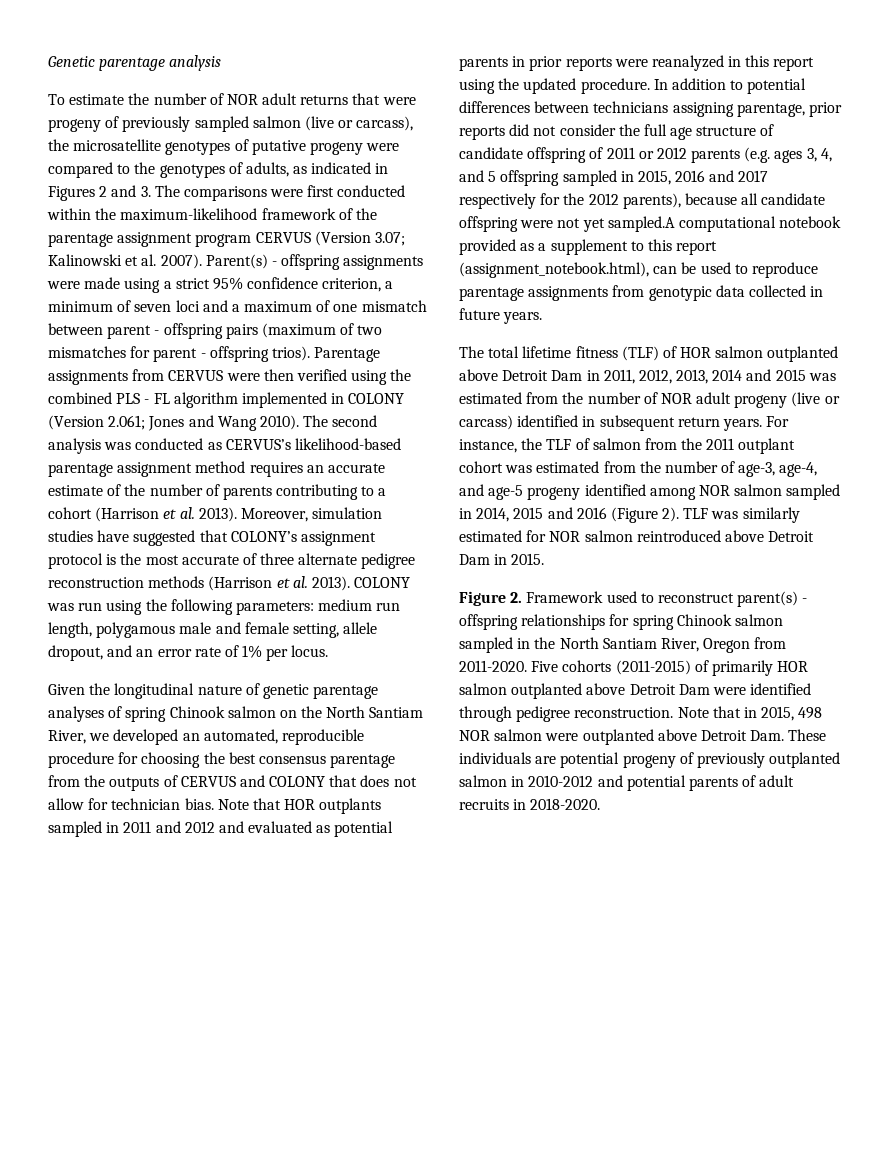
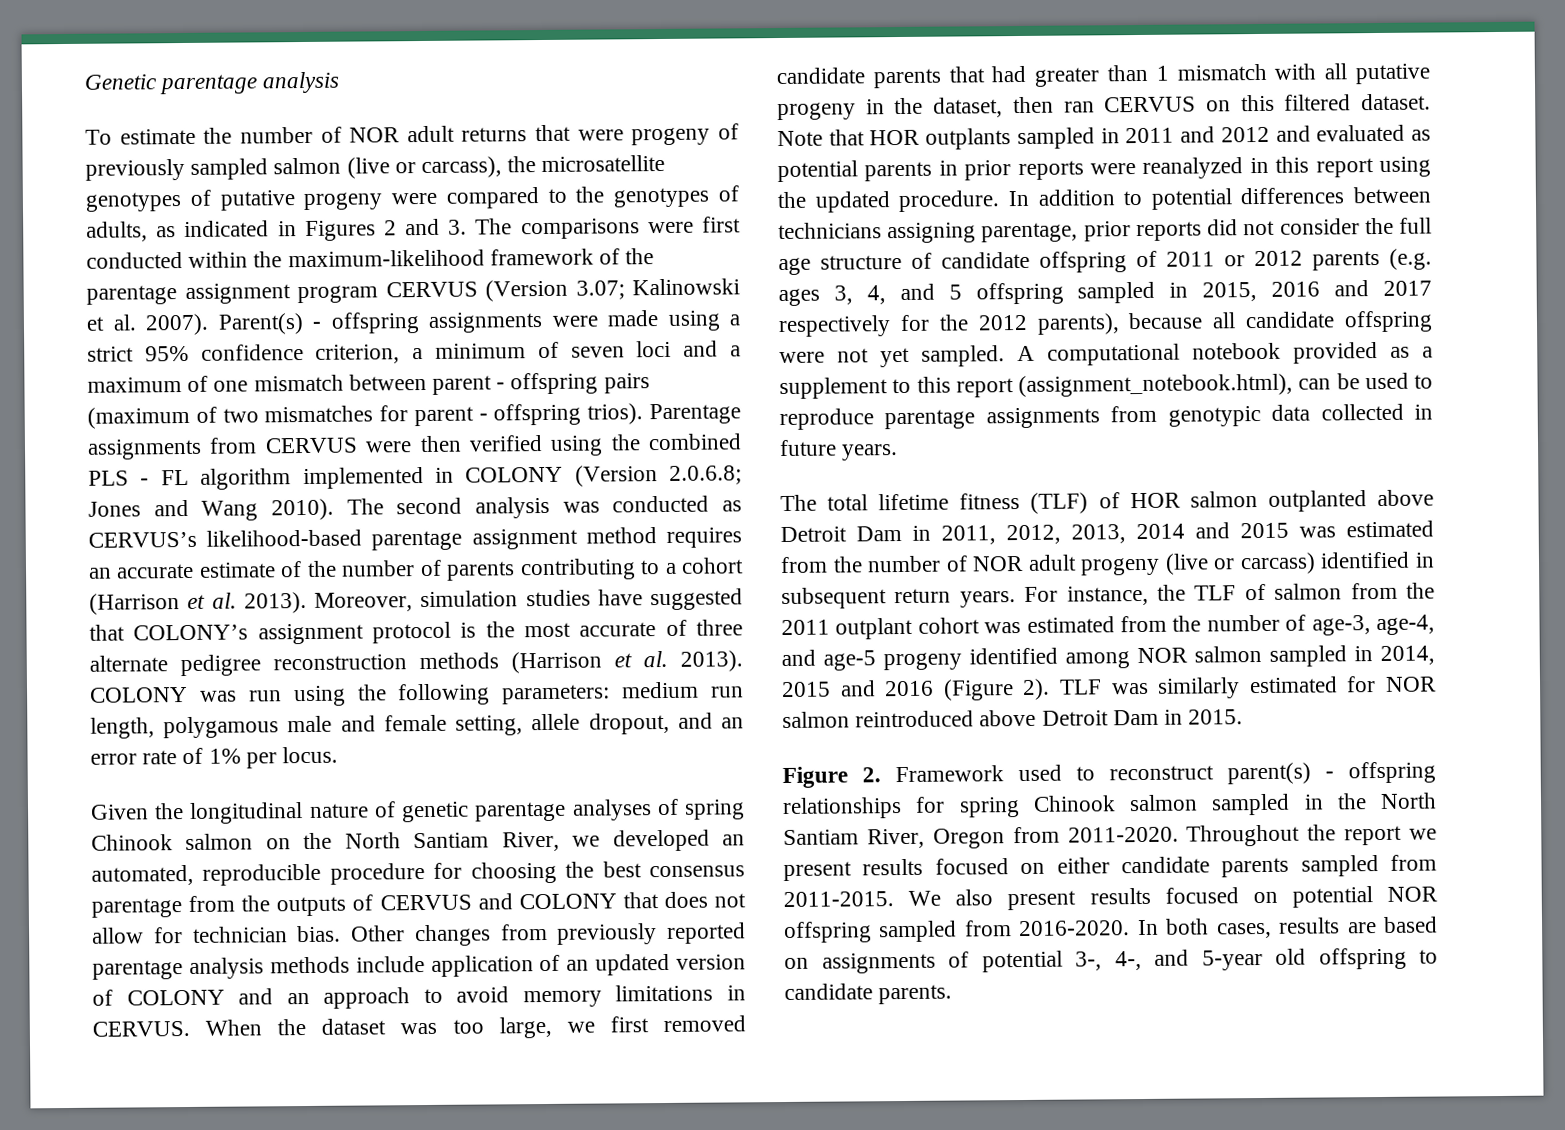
[108,415,146,430] 2.061; -> [669,465,742,485] 2.0.6.8;
(214, 804) none -> [351,922,746,947] [92,953,746,980] [92,984,746,1009] [92,1015,746,1039] [776,63,1430,89] [777,93,1431,121] Other changes from previously reported parentage analysis methods include application of an updated version of COLONY and an approach to avoid memory limitations in CERVUS. When the dataset was too large, we first removed candidate parents that had greater than 1 mismatch with all putative progeny in the dataset, then ran CERVUS on this filtered dataset.
[607,216,675,232] sampled.A -> [921,345,1035,367] sampled. A
[531,660,809,676] [459,683,812,699] [459,706,823,722] [459,729,827,745] [459,752,841,768] [459,775,795,791] [459,798,601,810] Five cohorts (2011-2015) of primarily HOR salmon outplanted above Detroit Dam were identified through pedigree reconstruction. Note that in 2015, 498 NOR salmon were outplanted above Detroit Dam. These individuals are potential progeny of previously outplanted salmon in 2010-2012 and potential parents of adult recruits in 2018-2020. -> [1186,824,1437,847] [783,854,1437,882] [783,886,1438,911] [783,916,1438,943] [784,947,1438,974] [784,983,953,1005] Throughout the report we present results focused on either candidate parents sampled from 2011-2015. We also present results focused on potential NOR offspring sampled from 2016-2020. In both cases, results are based on assignments of potential 3-, 4-, and 5-year old offspring to candidate parents.

